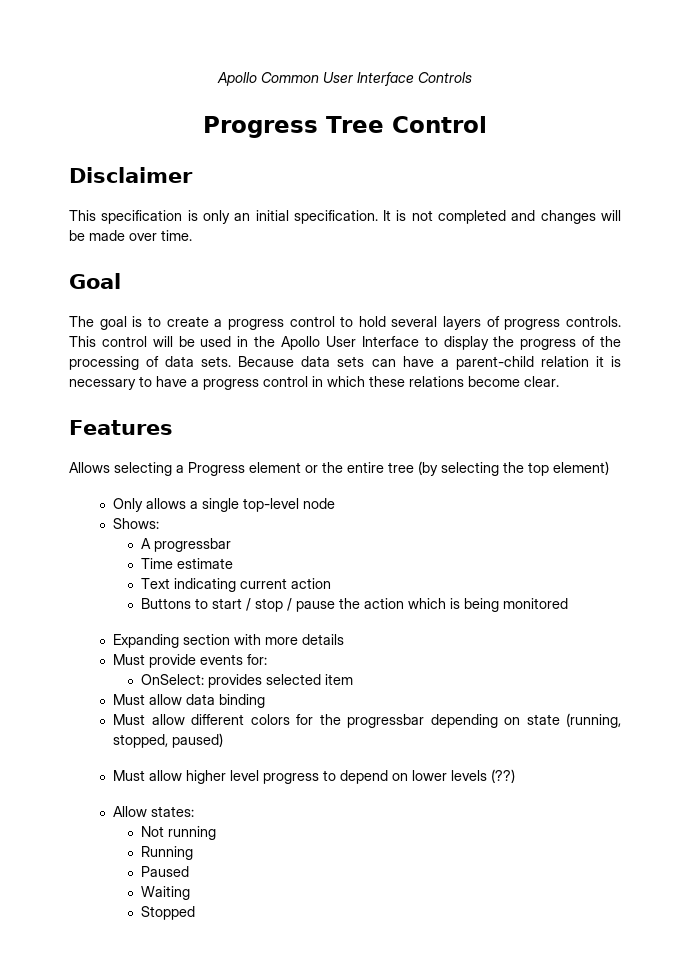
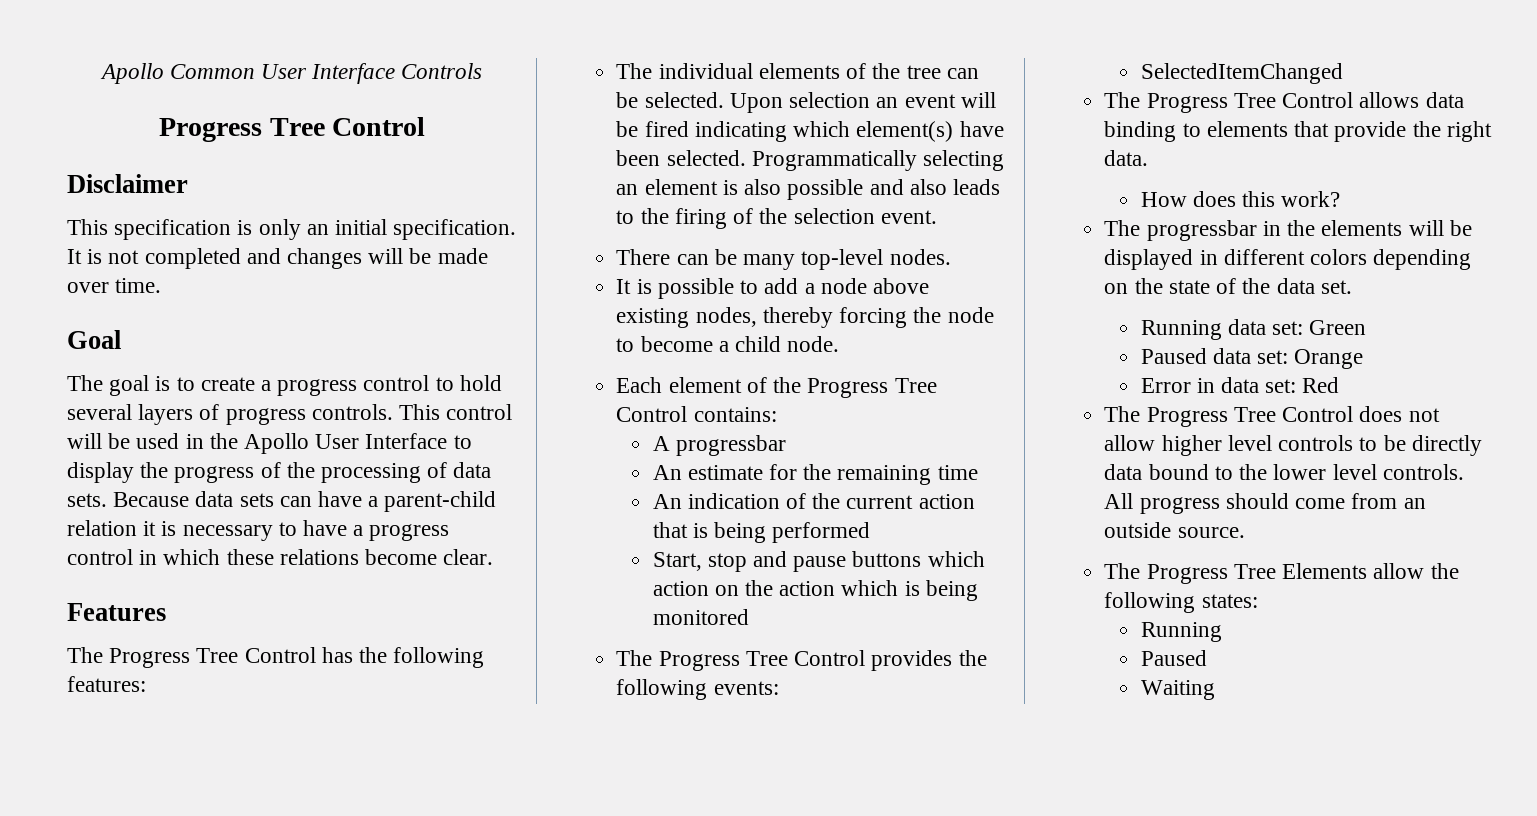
[69,461,609,476] [113,498,336,512] [113,518,160,529] Allows selecting a Progress element or the entire tree (by selecting the top element) // Only allows a single top-level node // Shows: -> [67,647,485,668] [67,676,146,692] [616,63,979,79] [616,92,996,113] [616,121,1004,142] [616,150,1005,171] [616,179,1000,200] [616,208,937,229] [616,249,951,270] [616,278,929,299] [616,307,994,328] [616,336,840,352] [616,377,937,398] [616,406,777,422] The Progress Tree Control has the following features: // The individual elements of the tree can be selected. Upon selection an event will be fired indicating which element(s) have been selected. Programmatically selecting an element is also possible and also leads to the firing of the selection event. // There can be many top-level nodes. // It is possible to add a node above existing nodes, thereby forcing the node to become a child node. // Each element of the Progress Tree Control contains:
[141,558,174,569] Time -> [652,465,682,480] An
[141,578,332,592] [141,598,336,612] // Text indicating current action // Buttons to start / stop / pause -> [769,464,978,485] [652,493,975,509] [652,522,871,543] [652,551,985,572] [652,581,739,596] for the remaining time // An indication of the current action that is being performed // Start, stop and pause buttons which action on
[113,634,345,648] [113,654,268,668] [141,674,354,688] [113,694,266,708] [113,713,622,728] [113,733,224,748] [113,769,516,784] [113,806,148,817] Expanding section with more details // Must provide events for: // OnSelect: provides selected item // Must allow data binding // Must allow different colors for the progressbar depending on state (running, stopped, paused) // Must allow higher level progress to depend on lower levels (??) // Allow -> [616,650,987,671] [616,679,779,700] [1140,63,1343,84] [1104,92,1464,113] [1104,121,1492,142] [1104,150,1149,166] [1140,191,1341,207] [1104,220,1472,241] [1104,249,1472,270] [1104,278,1352,294] [1140,319,1367,340] [1140,348,1364,369] [1140,377,1340,393] [1104,406,1440,427] [1104,435,1482,456] [1104,464,1464,480] [1104,493,1426,514] [1104,522,1245,538] [1104,563,1459,584] [1104,592,1196,613] The Progress Tree Control provides the following events: // SelectedItemChanged // The Progress Tree Control allows data binding to elements that provide the right data. // How does this work? // The progressbar in the elements will be displayed in different colors depending on the state of the data set. // Running data set: Green // Paused data set: Orange // Error in data set: Red // The Progress Tree Control does not allow higher level controls to be directly data bound to the lower level controls. All progress should come from an outside source. // The Progress Tree Elements allow the following
[141,826,217,840] // Not running -> (1258, 601) none
[141,906,196,920] // Stopped -> (1215, 690) none

